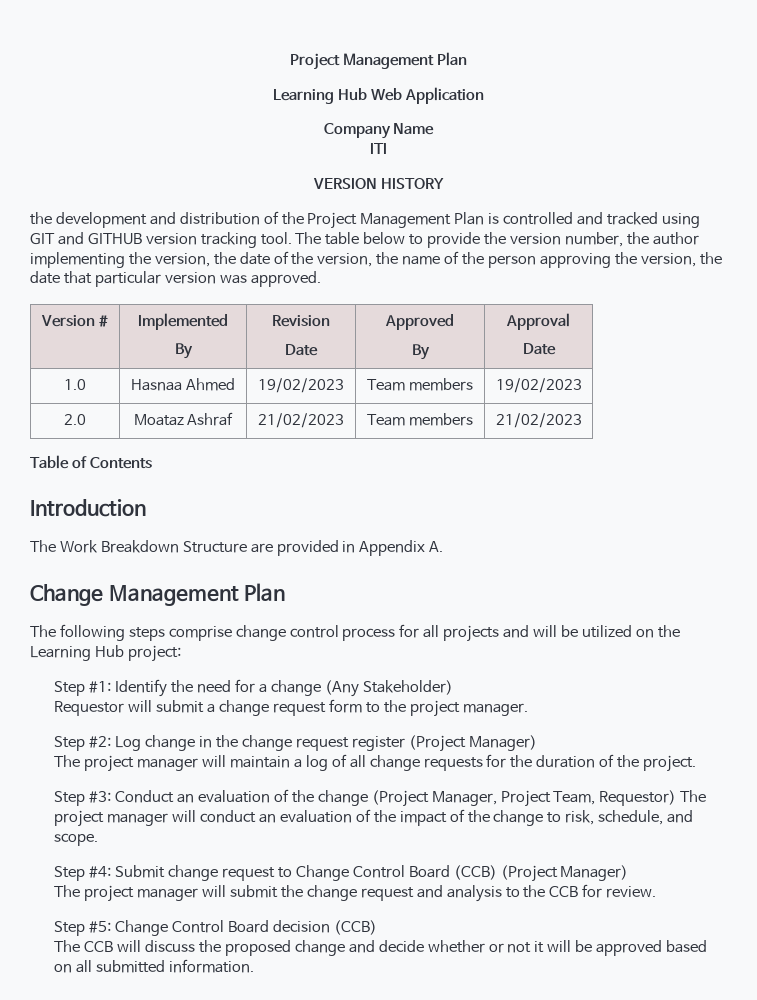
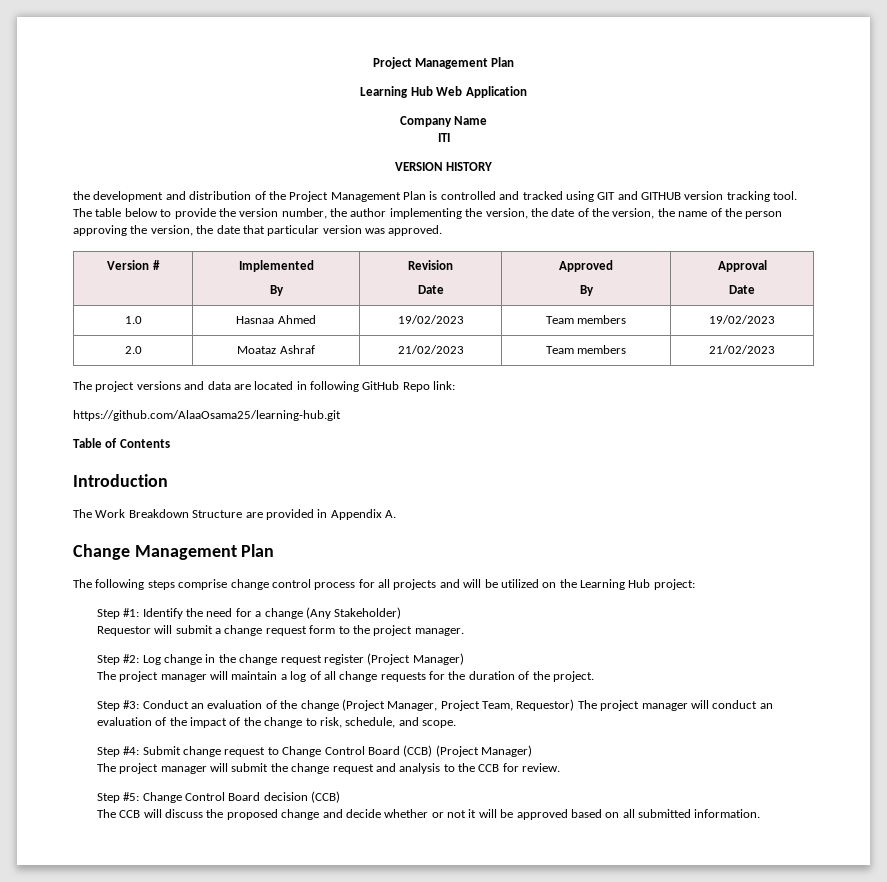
(582, 420) none -> [73,381,456,392] [73,410,341,421] // The project versions and data are located in following GitHub Repo link: // https://github.com/AlaaOsama25/learning-hub.git

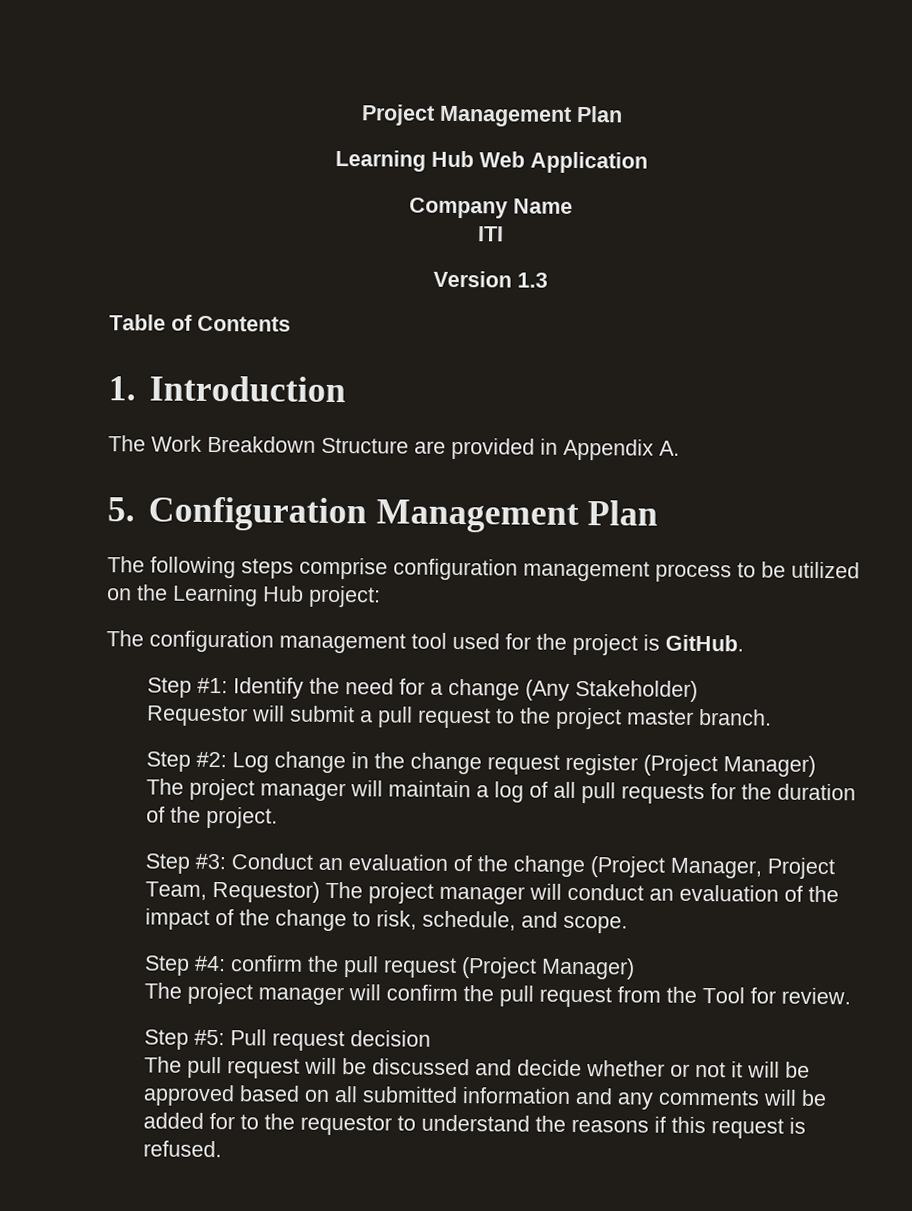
[394,162,493,171] [73,191,798,202] [73,208,783,219] [73,225,443,236] [107,260,160,270] [238,260,314,272] [269,285,284,296] [408,260,453,270] [417,285,444,294] [559,260,613,272] [579,285,594,296] [717,260,767,272] [729,285,755,294] [124,316,142,324] [236,315,316,324] [397,315,464,324] [545,315,627,324] [709,315,775,324] [124,346,142,354] [237,345,315,354] [397,345,464,354] [545,345,627,354] [709,345,775,354] [73,381,456,392] [73,410,341,421] VERSION HISTORY // the development and distribution of the Project Management Plan is controlled and tracked using GIT and GITHUB version tracking tool. The table below to provide the version number, the author implementing the version, the date of the version, the name of the person approving the version, the date that particular version was approved. // Version # | Implemented // By | Revision // Date | Approved // By | Approval // Date // 1.0 | Hasnaa Ahmed | 19/02/2023 | Team members | 19/02/2023 // 2.0 | Moataz Ashraf | 21/02/2023 | Team members | 21/02/2023 // The project versions and data are located in following GitHub Repo link: // https://github.com/AlaaOsama25/learning-hub.git -> [432,270,548,288] Version 1.3
(170, 443) none -> [108,376,136,401] 1.
[73,544,130,560] Change -> [107,496,368,532] 5. Configuration
[230,579,482,590] change control process for all projects and will -> [393,558,756,583] configuration management process to
(695, 584) none -> [106,630,744,656] // The configuration management tool used for the project is GitHub.
[224,625,336,636] change request form -> [377,706,492,729] pull request
[414,628,464,636] manager. -> [627,708,773,726] master branch.
[339,671,378,682] change -> [581,782,617,804] pull
[142,745,533,757] [96,763,500,774] Submit change request to Change Control Board (CCB) (Project Manager) // The project manager will submit the change request and analysis to the CCB -> [230,955,636,980] [144,982,746,1008] confirm the pull request (Project Manager) // The project manager will confirm the pull request from the Tool
[142,792,261,803] Change Control Board -> [230,1029,346,1052] Pull request
[311,791,341,803] [96,809,320,820] (CCB) // The CCB will discuss the proposed change -> [144,1056,471,1079] // The pull request will be discussed
[694,809,761,818] information. -> [462,1087,828,1110] [143,1112,807,1139] [143,1140,223,1158] information and any comments will be added for to the requestor to understand the reasons if this request is refused.

